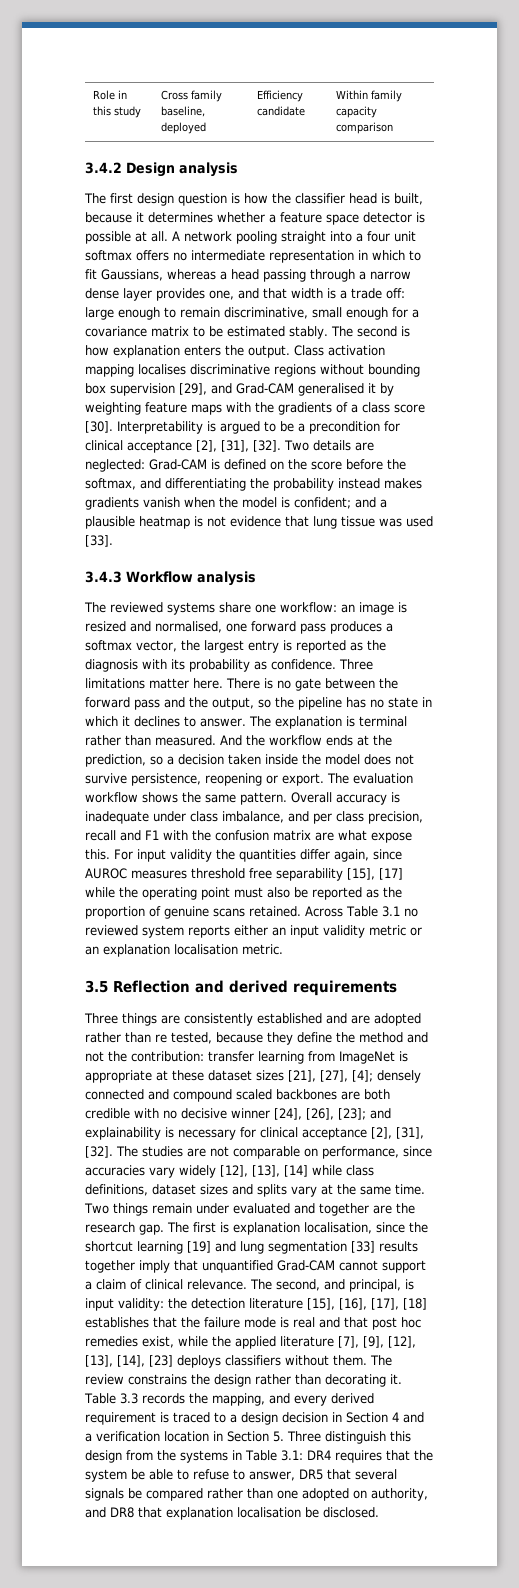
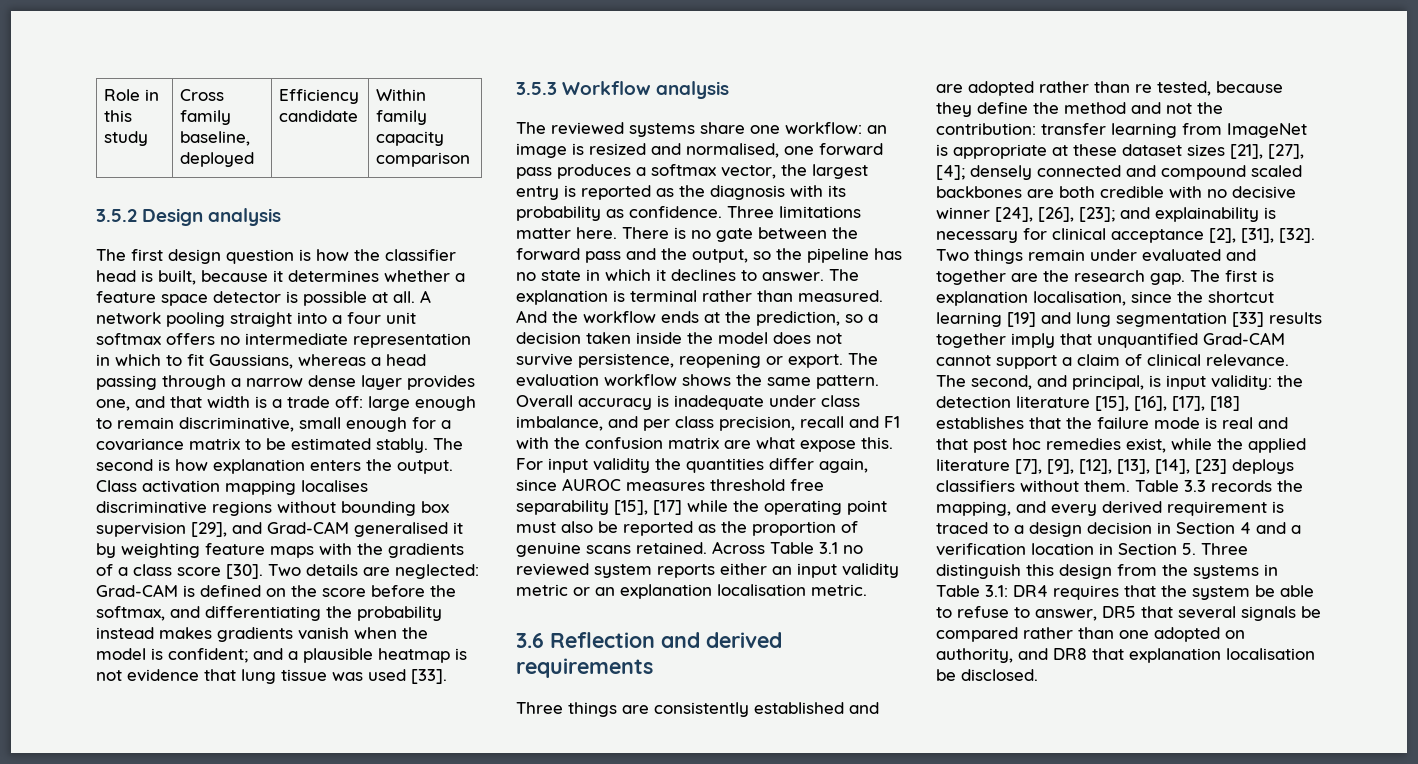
[85,162,122,174] 3.4.2 -> [96,209,137,222] 3.5.2
[117,421,400,434] [85,440,281,453] Interpretability is argued to be a precondition for clinical acceptance [2], [31], [32]. -> (263, 571) none
[85,571,122,583] 3.4.3 -> [516,82,557,95] 3.5.3
[85,980,108,993] 3.5 -> [516,633,544,648] 3.6
[116,1146,432,1159] [85,1165,374,1178] [85,1184,425,1197] The studies are not comparable on performance, since accuracies vary widely [12], [13], [14] while class definitions, dataset sizes and splits vary at the same time. -> (1315, 235) none
[370,1355,392,1366] [85,1374,402,1387] The review constrains the design rather than decorating it. -> (1130, 486) none

